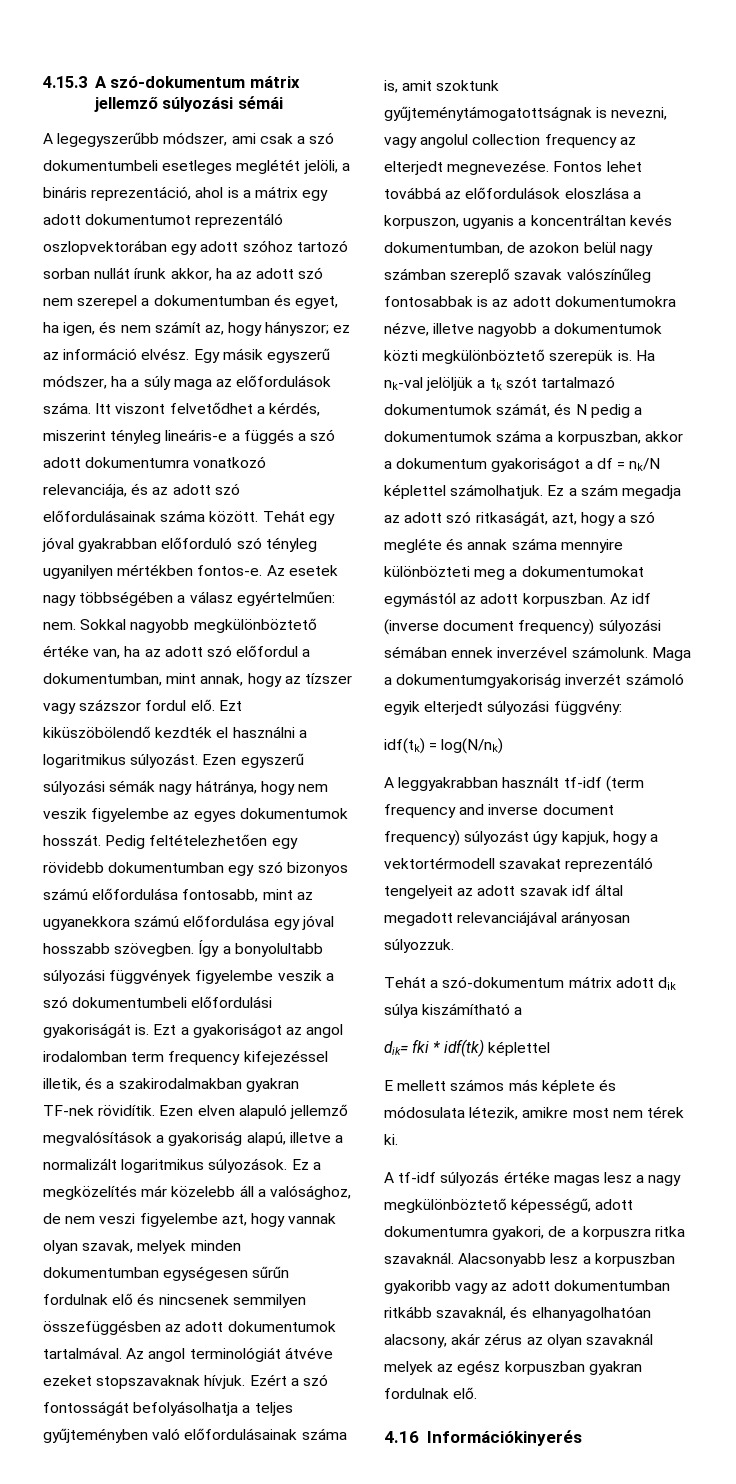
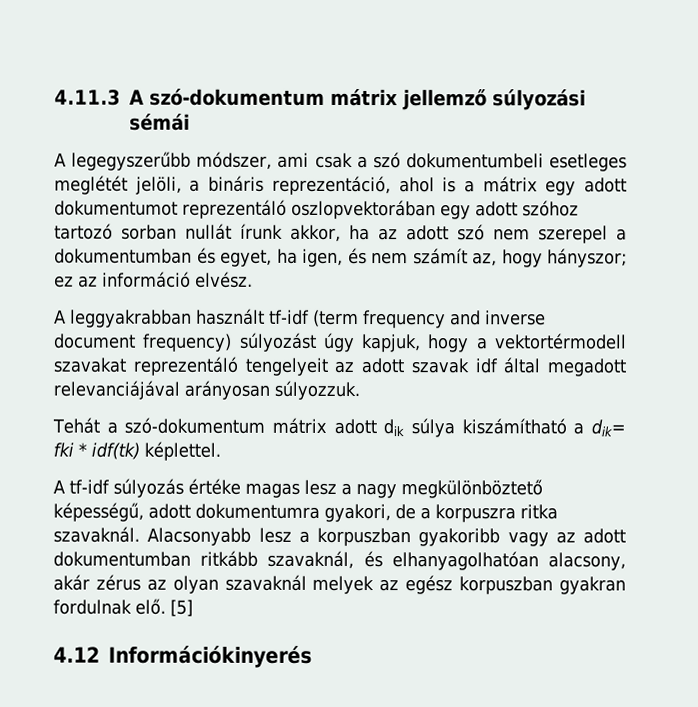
[43,76,87,88] 4.15.3 -> [54,89,121,106] 4.11.3
[193,348,330,363] [43,375,332,390] [43,402,320,416] [43,429,336,444] [43,456,267,468] [43,483,240,498] [43,510,335,525] [42,537,317,552] [43,564,338,579] [43,591,335,606] [43,618,317,633] [43,645,311,659] [43,673,352,687] [43,699,242,714] [43,726,307,738] [43,753,304,768] [43,780,328,795] [43,808,348,822] [43,834,298,849] [43,861,348,876] [43,888,313,902] [43,915,334,930] [43,940,323,957] [43,969,334,984] [43,996,273,1008] [43,1023,344,1038] [43,1050,328,1065] [43,1077,299,1092] [43,1104,348,1119] [43,1131,343,1146] [43,1158,321,1173] [43,1185,351,1200] [43,1213,337,1227] [43,1240,241,1254] [43,1266,290,1281] [43,1293,306,1308] [43,1320,336,1335] [43,1347,333,1362] [43,1374,328,1389] [43,1401,293,1416] [43,1428,347,1443] [384,80,500,93] [384,106,668,121] [384,134,636,148] [384,160,642,175] [384,187,641,199] [384,214,672,229] [384,242,653,256] [384,268,651,283] [384,296,676,307] [384,322,662,337] [384,349,655,364] [384,376,615,391] [384,403,642,418] [384,430,683,445] [384,457,661,472] [384,484,681,499] [384,511,656,526] [384,538,623,553] [384,566,644,580] [384,592,651,607] [384,619,661,635] [384,646,691,661] [384,673,684,688] [384,700,622,715] [384,738,504,754] Egy másik egyszerű módszer, ha a súly maga az előfordulások száma. Itt viszont felvetődhet a kérdés, miszerint tényleg lineáris-e a függés a szó adott dokumentumra vonatkozó relevanciája, és az adott szó előfordulásainak száma között. Tehát egy jóval gyakrabban előforduló szó tényleg ugyanilyen mértékben fontos-e. Az esetek nagy többségében a válasz egyértelműen: nem. Sokkal nagyobb megkülönböztető értéke van, ha az adott szó előfordul a dokumentumban, mint annak, hogy az tízszer vagy százszor fordul elő. Ezt kiküszöbölendő kezdték el használni a logaritmikus súlyozást. Ezen egyszerű súlyozási sémák nagy hátránya, hogy nem veszik figyelembe az egyes dokumentumok hosszát. Pedig feltételezhetően egy rövidebb dokumentumban egy szó bizonyos számú előfordulása fontosabb, mint az ugyanekkora számú előfordulása egy jóval hosszabb szövegben. Így a bonyolultabb súlyozási függvények figyelembe veszik a szó dokumentumbeli előfordulási gyakoriságát is. Ezt a gyakoriságot az angol irodalomban term frequency kifejezéssel illetik, és a szakirodalmakban gyakran TF-nek rövidítik. Ezen elven alapuló jellemző megvalósítások a gyakoriság alapú, illetve a normalizált logaritmikus súlyozások. Ez a megközelítés már közelebb áll a valósághoz, de nem veszi figyelembe azt, hogy vannak olyan szavak, melyek minden dokumentumban egységesen sűrűn fordulnak elő és nincsenek semmilyen összefüggésben az adott dokumentumok tartalmával. Az angol terminológiát átvéve ezeket stopszavaknak hívjuk. Ezért a szó fontosságát befolyásolhatja a teljes gyűjteményben való előfordulásainak száma is, amit szoktunk gyűjteménytámogatottságnak is nevezni, vagy angolul collection frequency az elterjedt megnevezése. Fontos lehet továbbá az előfordulások eloszlása a korpuszon, ugyanis a koncentráltan kevés dokumentumban, de azokon belül nagy számban szereplő szavak valószínűleg fontosabbak is az adott dokumentumokra nézve, illetve nagyobb a dokumentumok közti megkülönböztető szerepük is. Ha nk-val jelöljük a tk szót tartalmazó dokumentumok számát, és N pedig a dokumentumok száma a korpuszban, akkor a dokumentum gyakoriságot a df = nk/N képlettel számolhatjuk. Ez a szám megadja az adott szó ritkaságát, azt, hogy a szó megléte és annak száma mennyire különbözteti meg a dokumentumokat egymástól az adott korpuszban. Az idf (inverse document frequency) súlyozási sémában ennek inverzével számolunk. Maga a dokumentumgyakoriság inverzét számoló egyik elterjedt súlyozási függvény: // idf(tk) = log(N/nk) -> (253, 279) none
(523, 1011) // -> (585, 428) none
[487,1041,550,1056] [384,1079,616,1094] [384,1106,684,1120] [384,1134,398,1145] képlettel // E mellett számos más képlete és módosulata létezik, amikre most nem térek ki. -> [144,441,221,461] képlettel.
[384,1431,419,1443] // 4.16 -> [170,599,193,617] [53,646,100,663] [5] // 4.12

